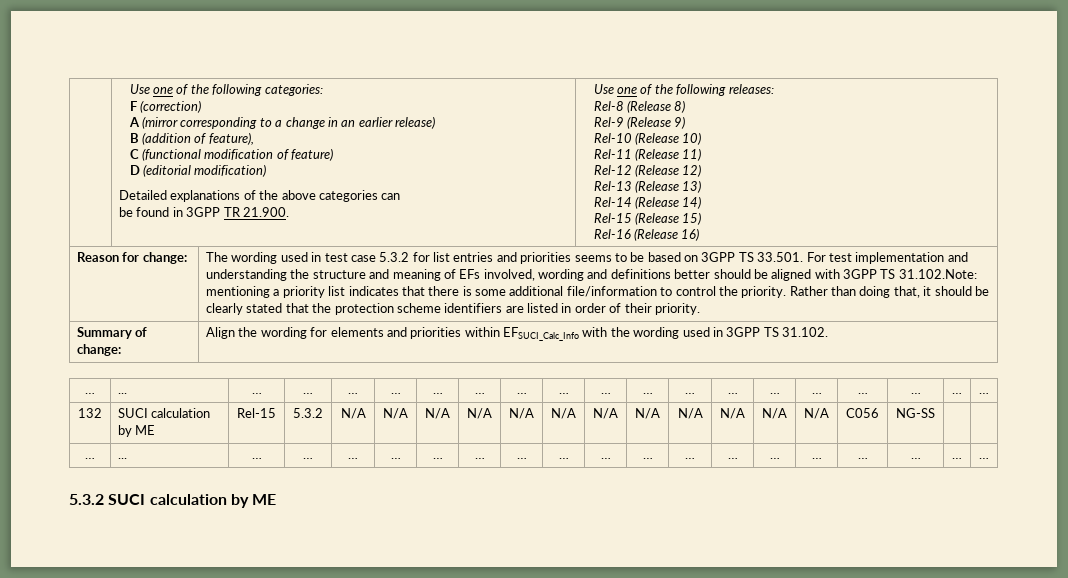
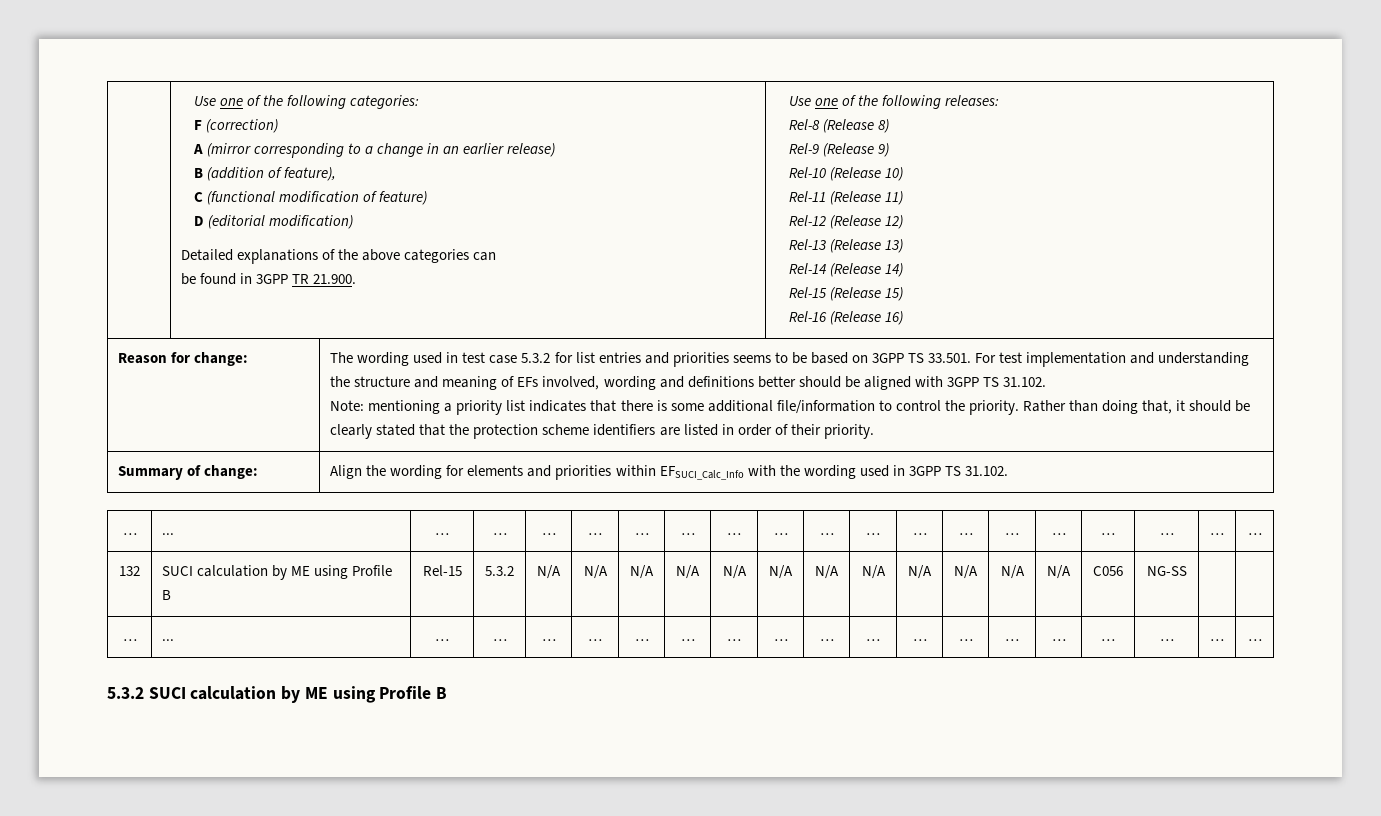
[898,269,977,279] 31.102.Note: -> [1003,377,1047,387] [330,400,365,411] 31.102. // Note:
(156, 430) none -> [314,565,393,579] [162,590,172,600] using Profile B
(277, 499) none -> [332,686,448,703] using Profile B

